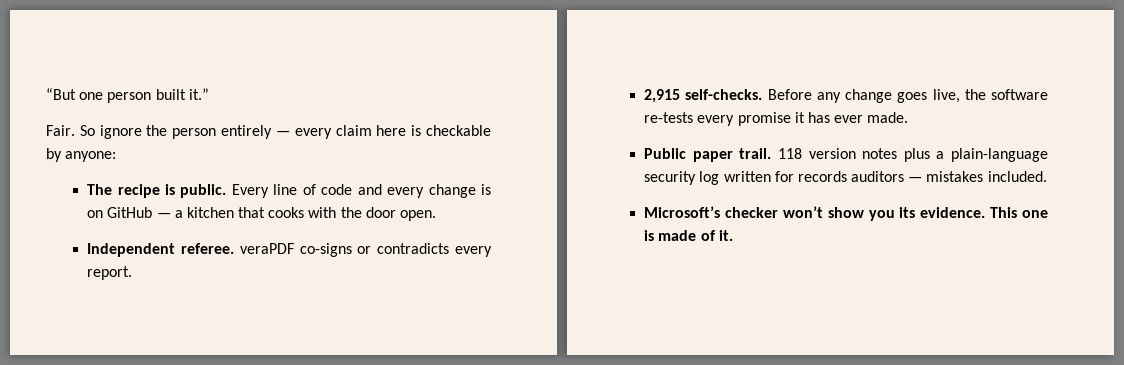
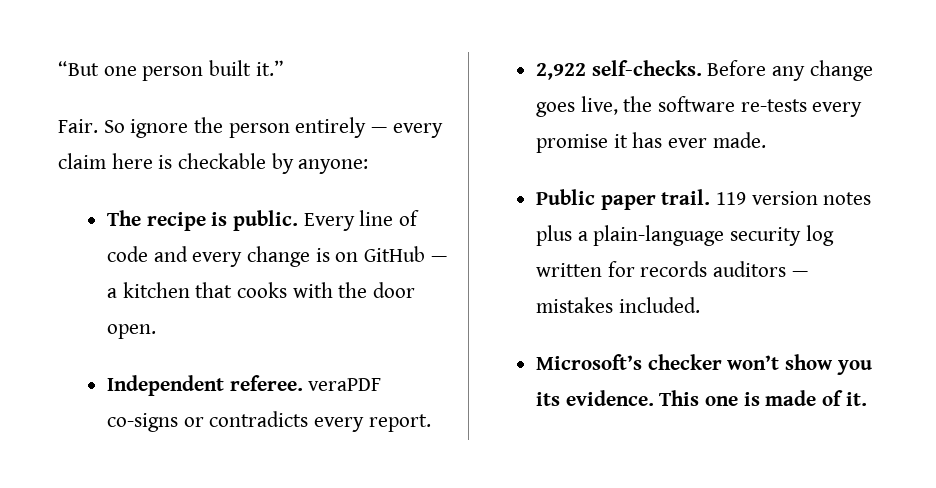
[644,89,681,103] 2,915 -> [535,63,586,80] 2,922
[777,148,802,159] 118 -> [715,192,746,205] 119

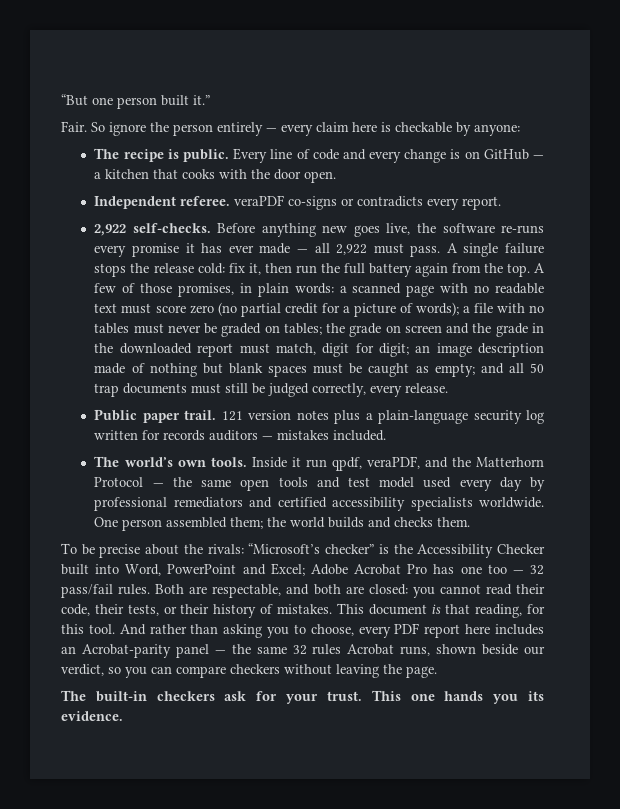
[771,60,873,81] any change -> [261,223,348,237] anything new
[740,99,807,112] re-tests -> [500,225,544,234] re-runs
[712,132,766,148] made. -> [259,243,544,257] [94,263,545,277] [94,283,544,297] [94,302,544,317] [94,323,544,337] [94,343,544,357] [94,363,544,377] [94,383,449,397] made — all 2,922 must pass. A single failure stops the release cold: fix it, then run the full battery again from the top. A few of those promises, in plain words: a scanned page with no readable text must score zero (no partial credit for a picture of words); a file with no tables must never be graded on tables; the grade on screen and the grade in the downloaded report must match, digit for digit; an image description made of nothing but blank spaces must be caught as empty; and all 50 trap documents must still be judged correctly, every release.
[715,192,746,205] 119 -> [221,411,243,421] 121
[535,354,872,375] [535,390,867,406] Microsoft’s checker won’t show you its evidence. This one is made of it. -> [94,456,544,471] [94,477,545,491] [94,497,544,511] [94,517,471,531] [61,543,546,558] [61,563,544,576] [61,584,545,598] [61,603,546,618] [61,623,544,638] [61,644,545,658] [61,664,437,678] [61,690,544,704] [61,711,123,721] The world’s own tools. Inside it run qpdf, veraPDF, and the Matterhorn Protocol — the same open tools and test model used every day by professional remediators and certified accessibility specialists worldwide. One person assembled them; the world builds and checks them. // To be precise about the rivals: “Microsoft’s checker” is the Accessibility Checker built into Word, PowerPoint and Excel; Adobe Acrobat Pro has one too — 32 pass/fail rules. Both are respectable, and both are closed: you cannot read their code, their tests, or their history of mistakes. This document is that reading, for this tool. And rather than asking you to choose, every PDF report here includes an Acrobat-parity panel — the same 32 rules Acrobat runs, shown beside our verdict, so you can compare checkers without leaving the page. // The built-in checkers ask for your trust. This one hands you its evidence.

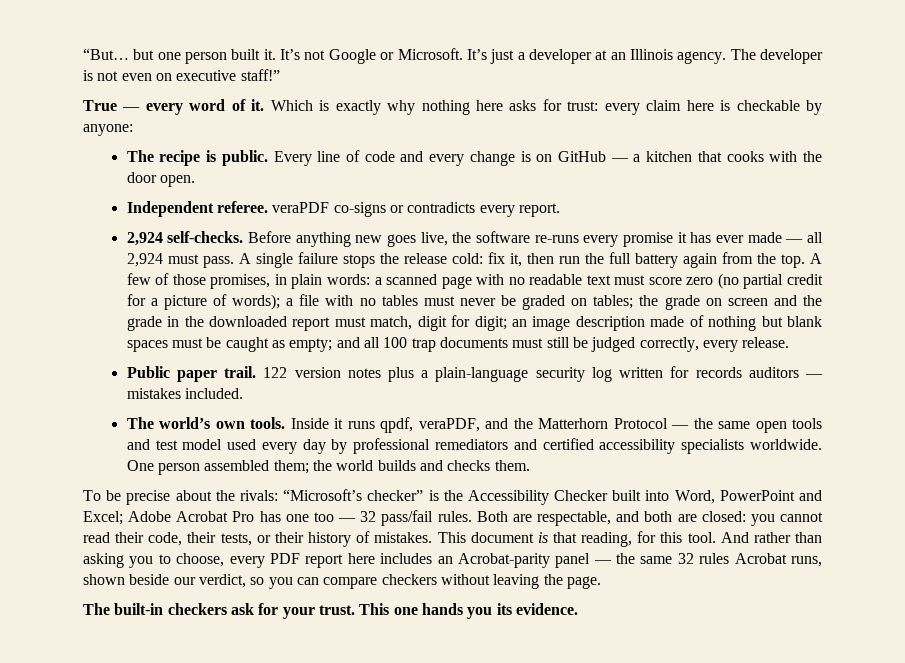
[61,94,88,106] “But -> [83,48,155,60] “But… but
[193,95,210,105] [61,121,277,136] it.” // Fair. So ignore the person entirely — -> [263,48,824,64] [83,69,280,81] [83,99,599,115] it. It’s not Google or Microsoft. It’s just a developer at an Illinois agency. The developer is not even on executive staff!” // True — every word of it. Which is exactly why nothing here asks for trust:
[94,224,127,236] 2,922 -> [126,232,163,246] 2,924
[336,244,368,255] 2,922 -> [126,253,163,267] 2,924
[530,363,544,373] 50 -> [383,337,408,348] 100
[221,411,243,421] 121 -> [263,367,288,378] 122
[305,459,327,468] run -> [347,421,375,429] runs

